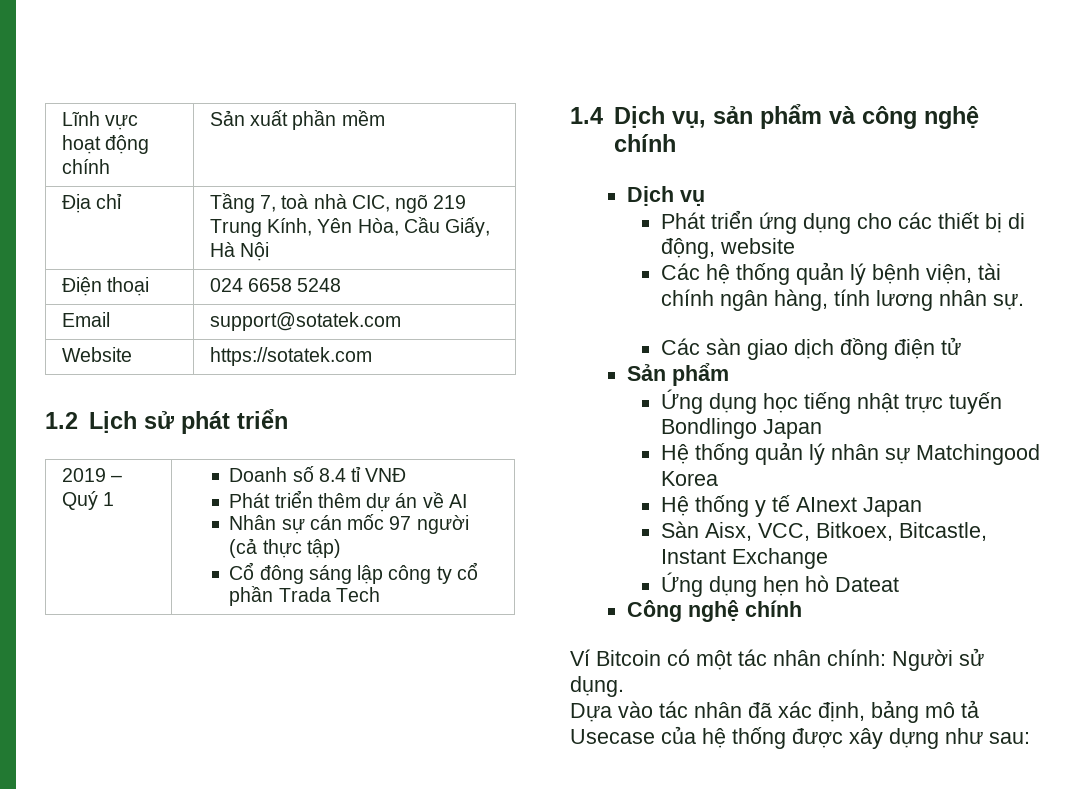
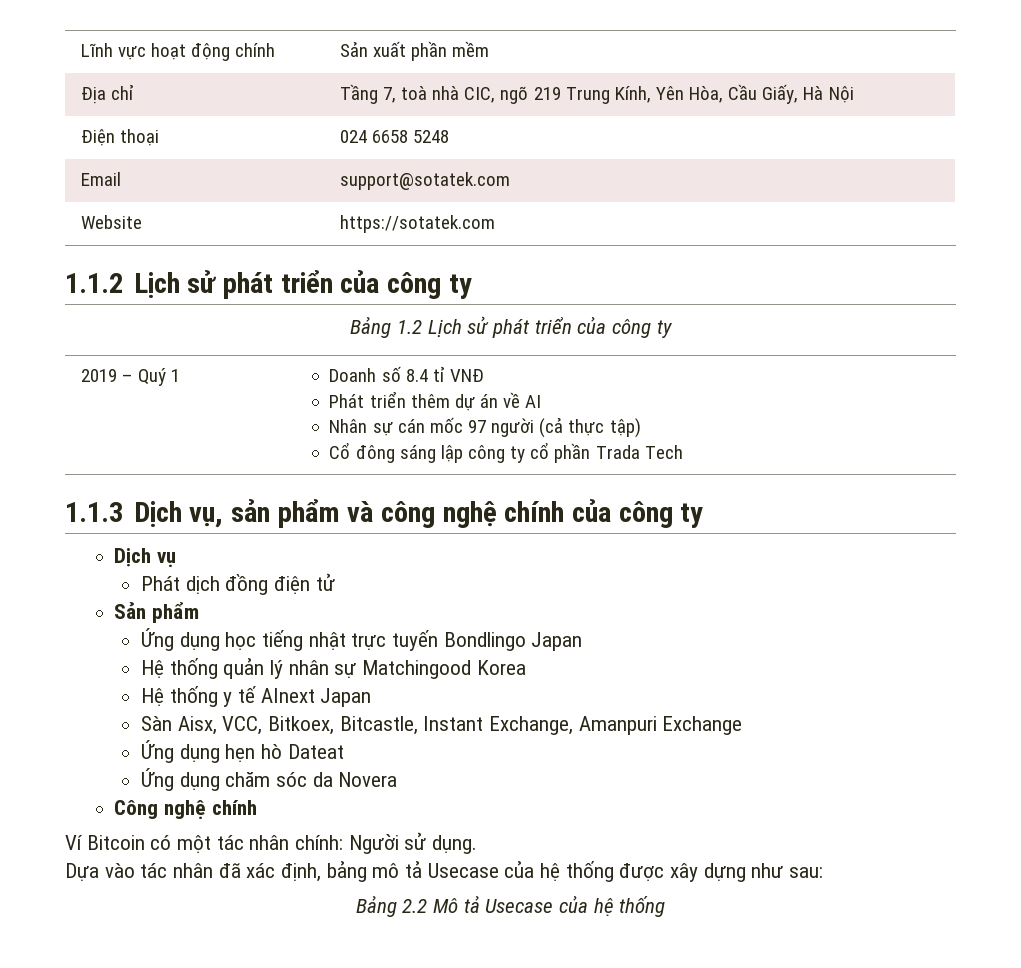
[45,409,288,434] 1.2 Lịch sử phát triển -> [65,270,472,299] [350,316,672,338] 1.1.2 Lịch sử phát triển của công ty // Bảng 1.2 Lịch sử phát triển của công ty
[570,107,603,124] 1.4 -> [65,502,123,522] 1.1.3
(676, 143) none -> [572,499,704,528] của công ty
[710,210,1025,234] [660,238,795,259] [660,262,1001,285] [660,289,1024,311] [660,338,788,360] triển ứng dụng cho các thiết bị di động, website // Các hệ thống quản lý bệnh viện, tài chính ngân hàng, tính lương nhân sự. // Các sàn giao -> (180, 583) none
(726, 556) none -> [488,716,657,735] Exchange, Amanpuri
(899, 584) none -> [140,768,398,791] // Ứng dụng chăm sóc da Novera
(1030, 738) none -> [355,896,666,917] // Bảng 2.2 Mô tả Usecase của hệ thống

